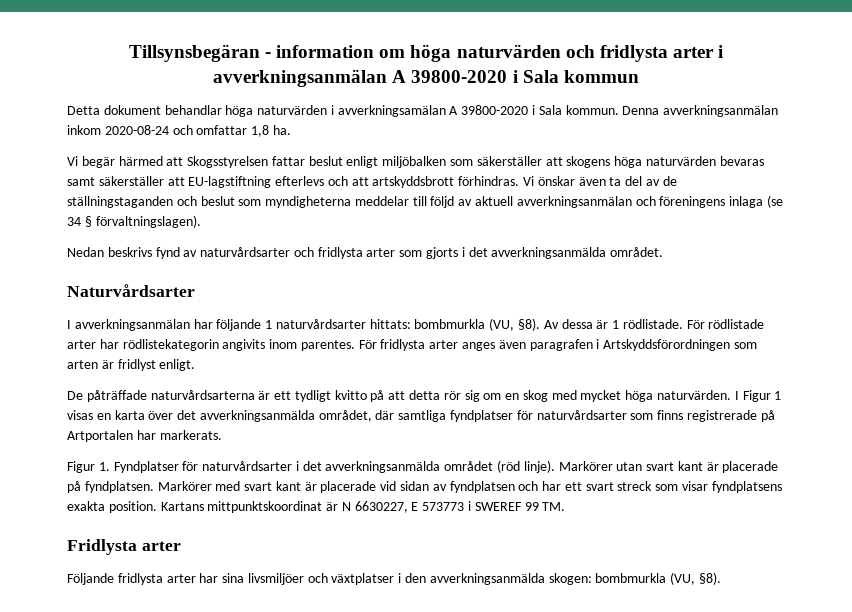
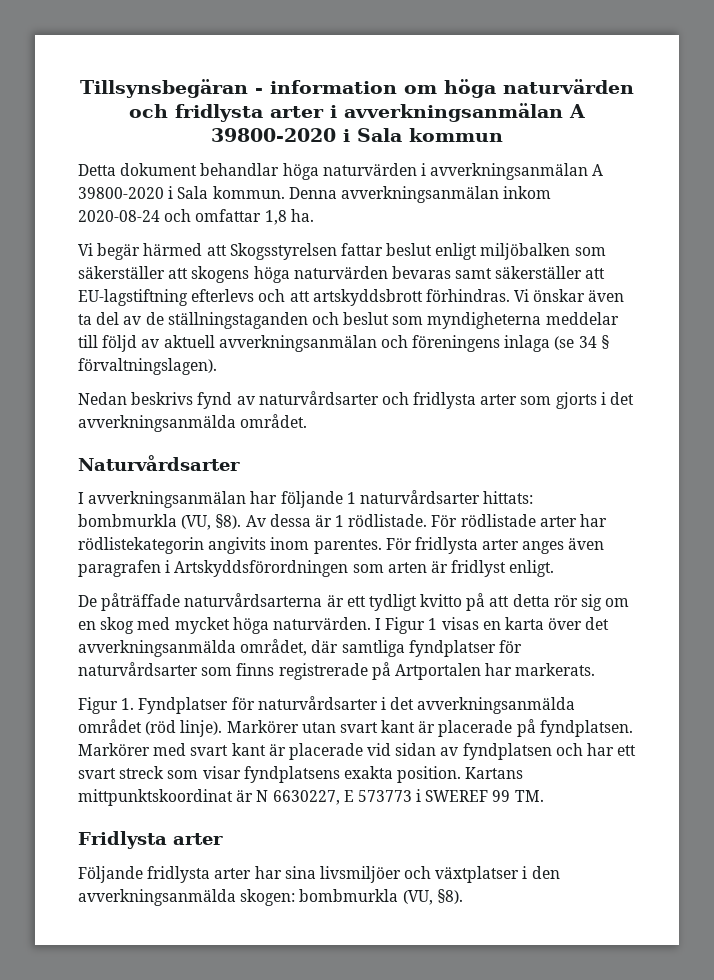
[337,105,446,117] avverkningsamälan -> [430,163,589,180] avverkningsanmälan

